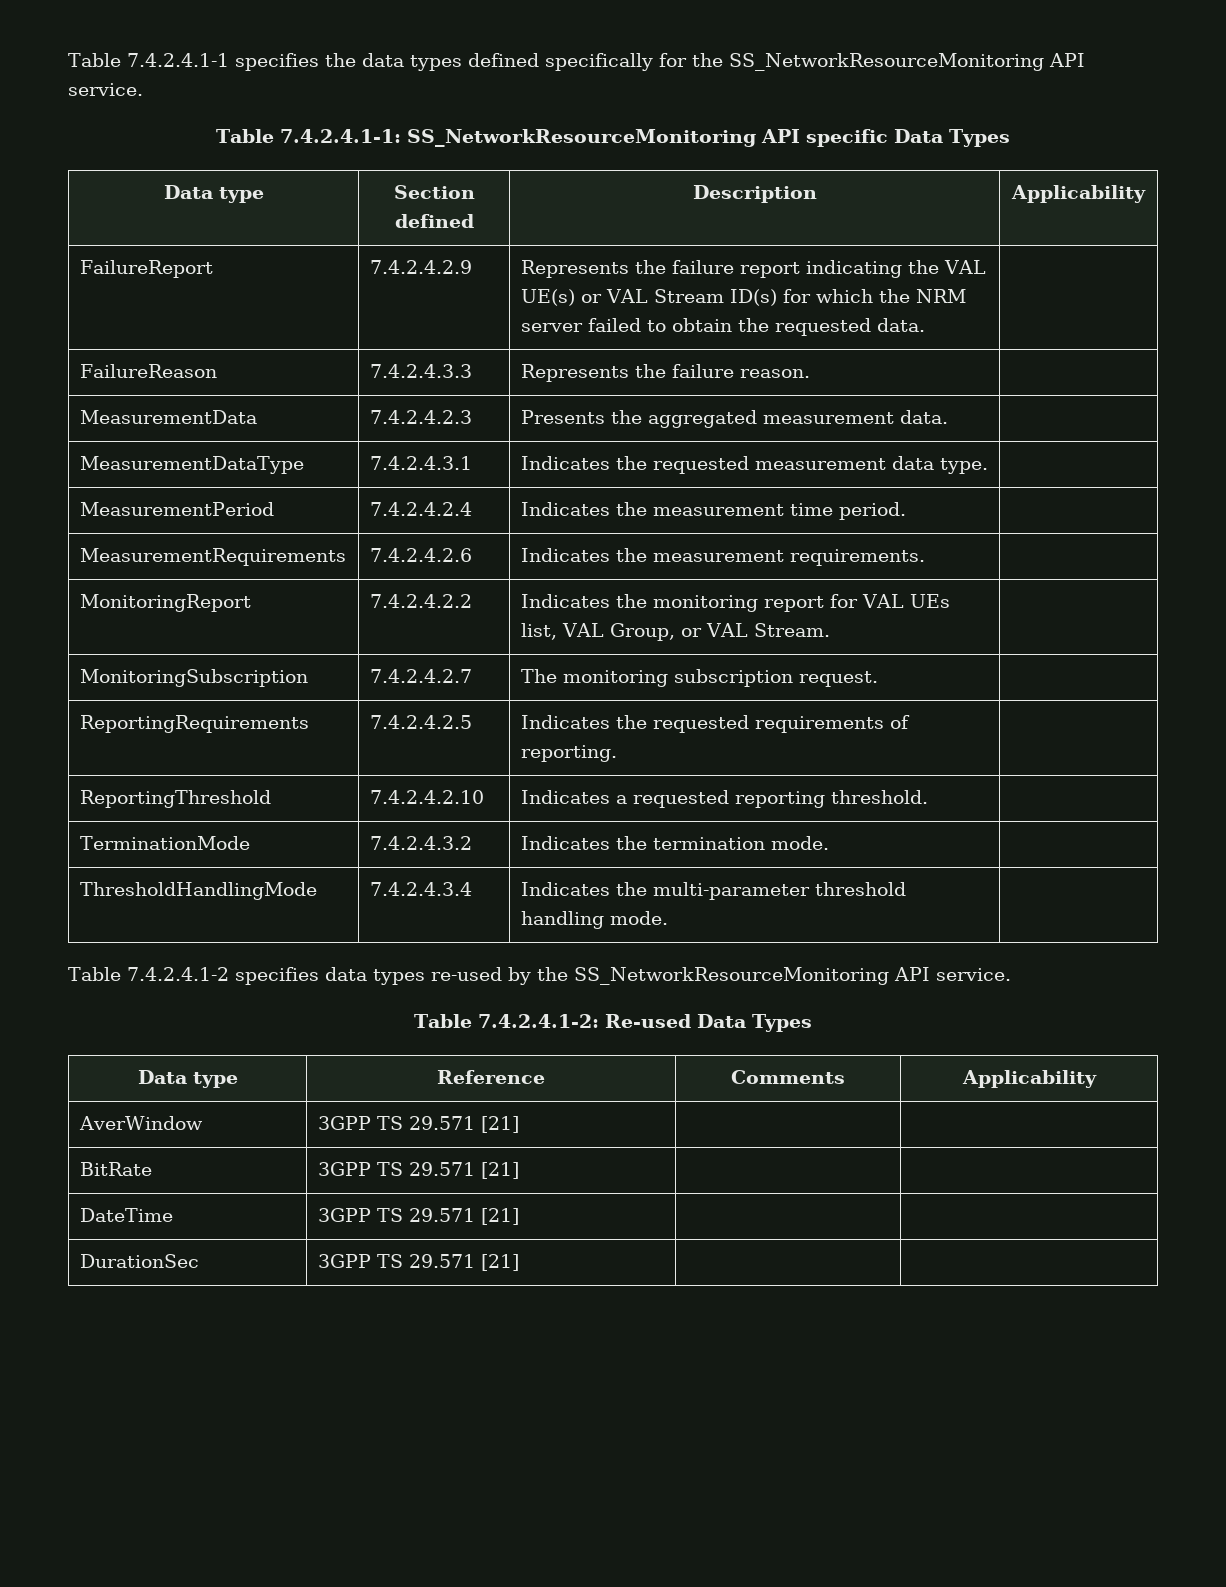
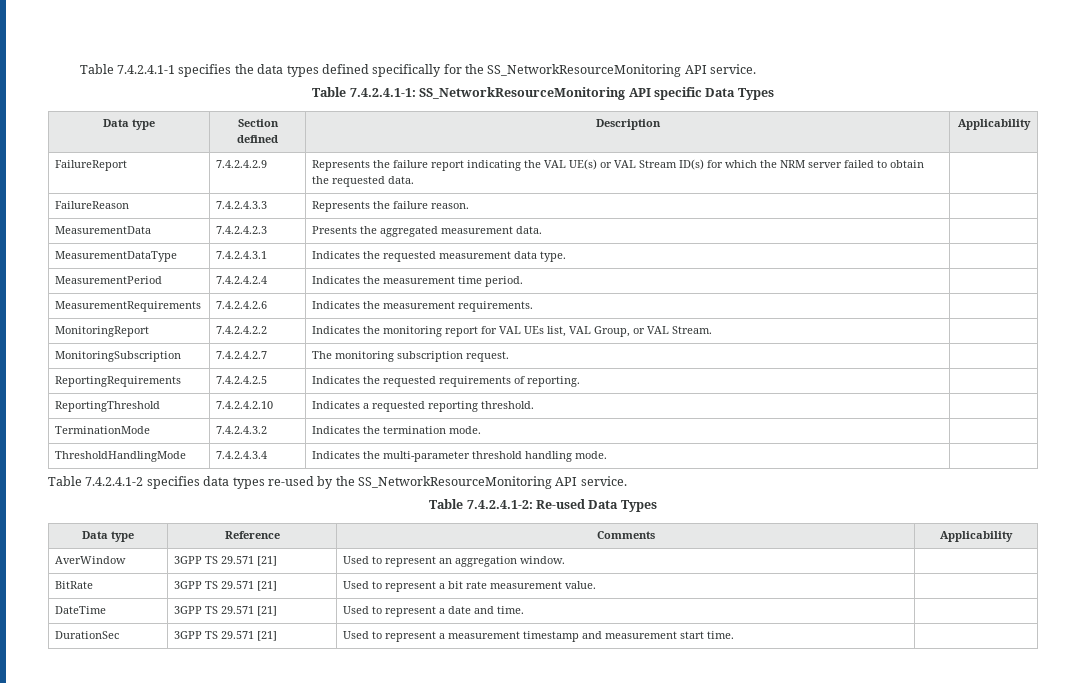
(519, 1124) none -> [343,556,566,567] Used to represent an aggregation window.
(519, 1170) none -> [343,581,597,592] Used to represent a bit rate measurement value.
(519, 1216) none -> [343,606,525,617] Used to represent a date and time.
(519, 1262) none -> [343,631,735,642] Used to represent a measurement timestamp and measurement start time.

